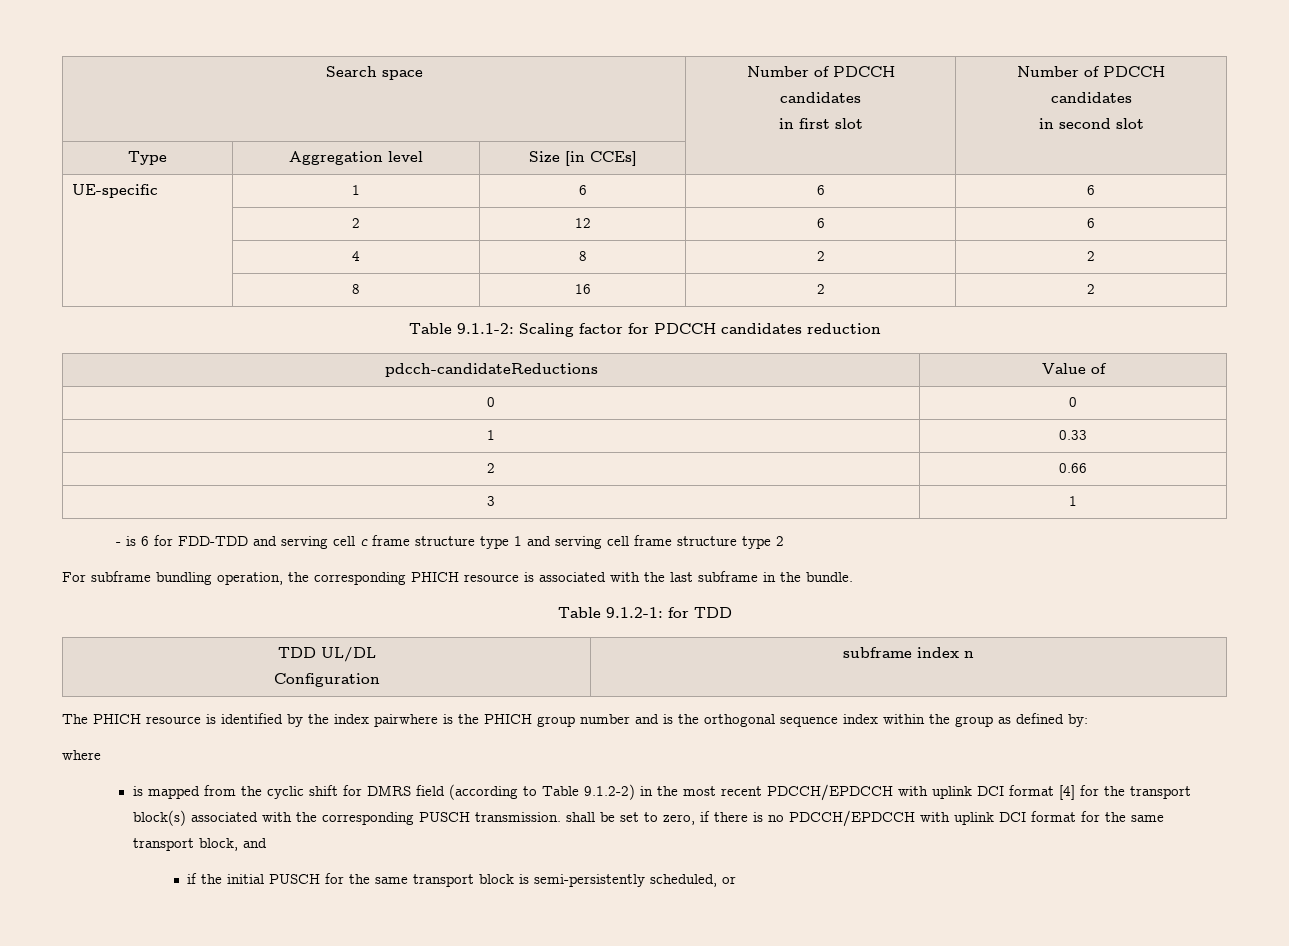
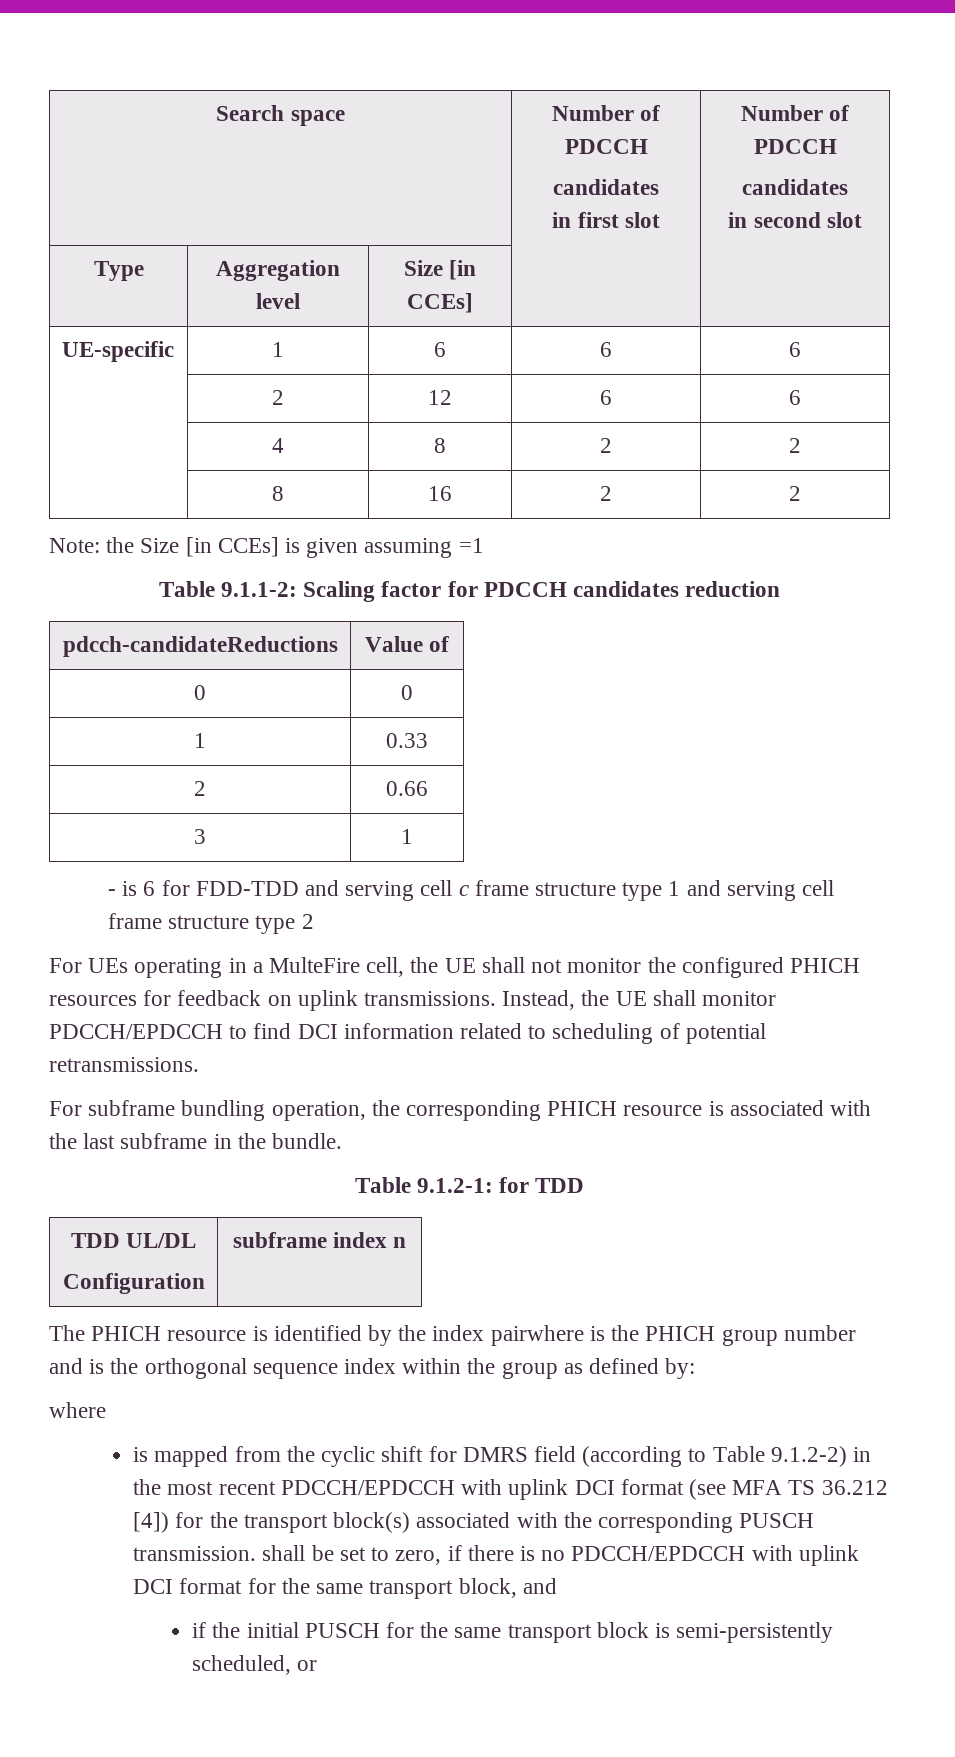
(1095, 289) none -> [49,537,484,558] // Note: the Size [in CCEs] is given assuming =1
(785, 541) none -> [49,957,860,978] [49,990,777,1011] [49,1023,766,1044] [49,1057,199,1072] // For UEs operating in a MulteFire cell, the UE shall not monitor the configured PHICH resources for feedback on uplink transmissions. Instead, the UE shall monitor PDCCH/EPDCCH to find DCI information related to scheduling of potential retransmissions.
[1058,785,1075,800] [4] -> [688,1479,888,1500] [133,1512,170,1533] (see MFA TS 36.212 [4])

